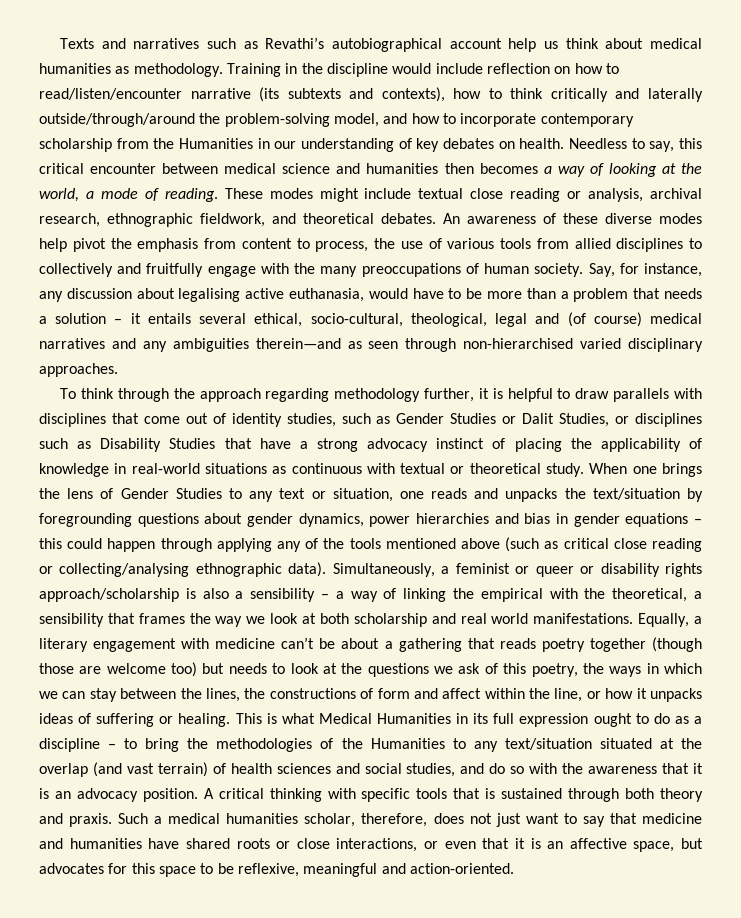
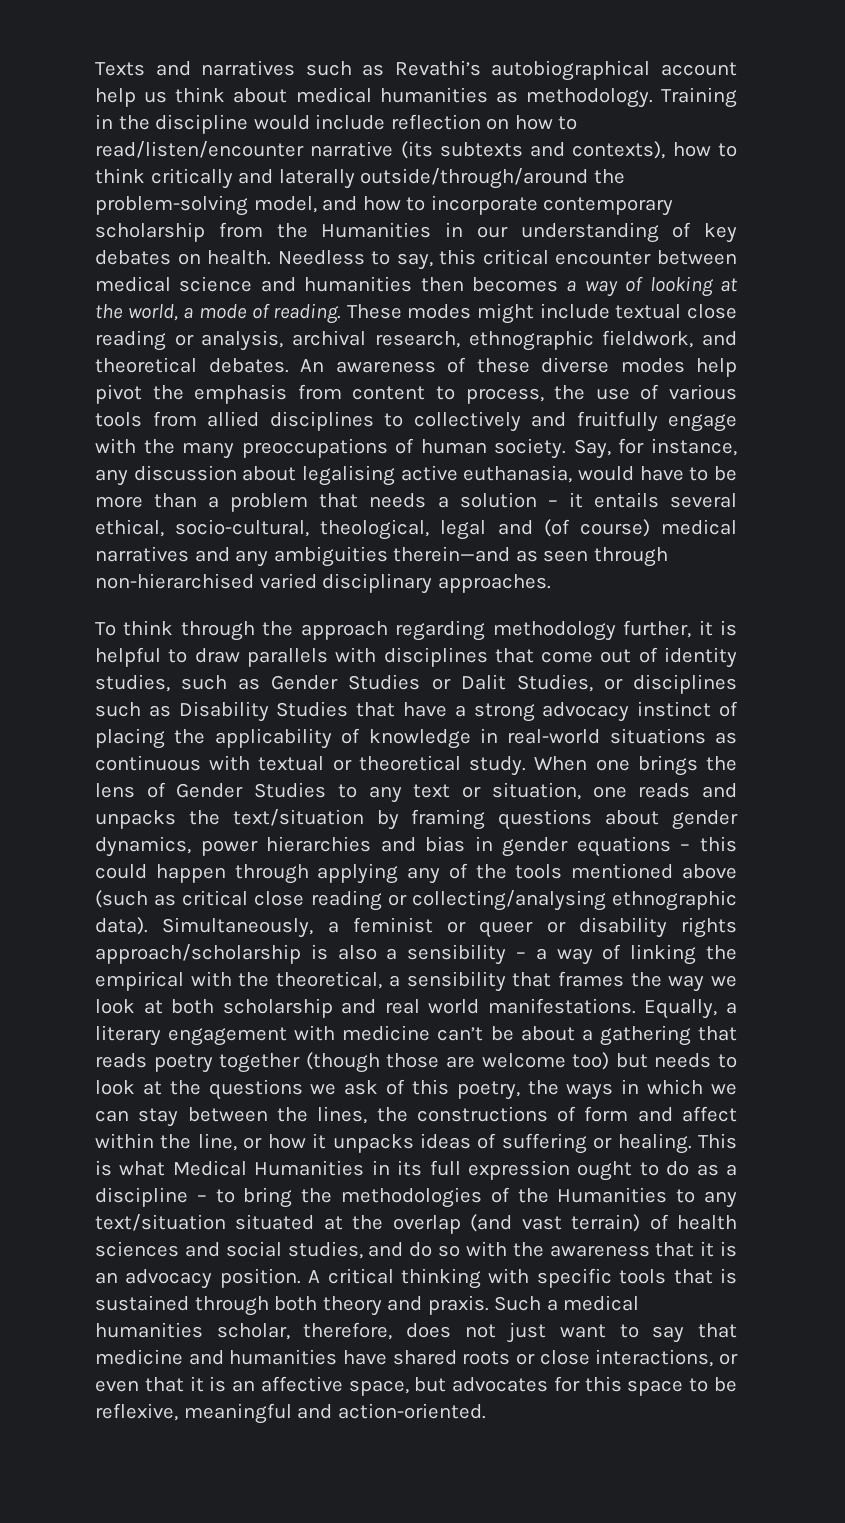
[39,513,132,527] foregrounding -> [411,809,486,830] framing

